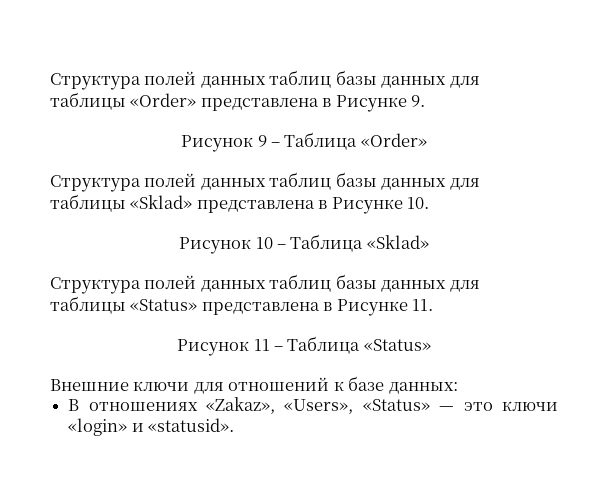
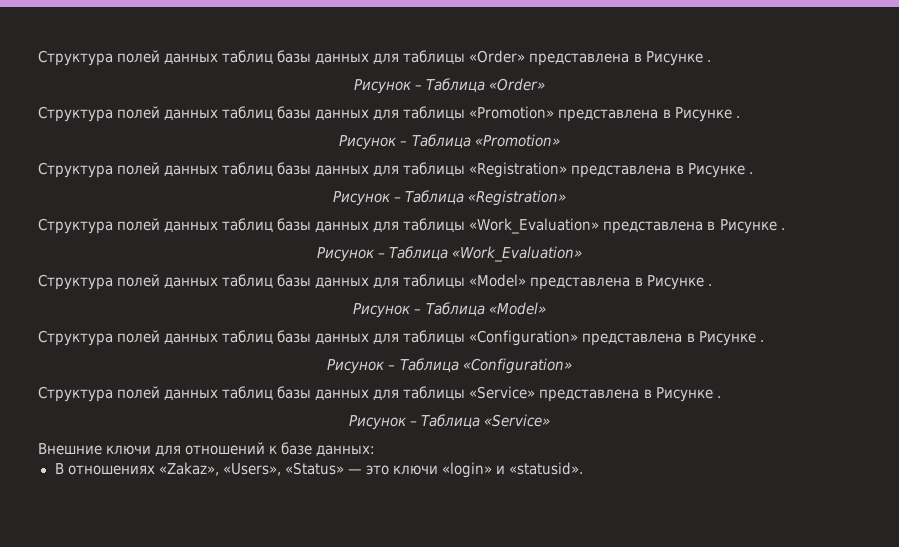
[411,95,426,107] [181,135,267,152] 9. // Рисунок 9 -> [706,60,711,62] [353,79,412,94] . // Рисунок
[130,195,430,214] [179,234,429,254] [50,274,480,294] [50,296,434,316] [177,336,431,356] «Sklad» представлена в Рисунке 10. // Рисунок 10 – Таблица «Sklad» // Структура полей данных таблиц базы данных для таблицы «Status» представлена в Рисунке 11. // Рисунок 11 – Таблица «Status» -> [469,106,740,122] [339,134,560,150] [38,162,753,178] [332,190,567,206] [38,218,785,234] [316,246,583,262] [38,274,712,290] [353,302,546,318] [38,330,764,346] [327,358,572,374] [38,386,721,402] [348,414,551,430] «Promotion» представлена в Рисунке . // Рисунок – Таблица «Promotion» // Структура полей данных таблиц базы данных для таблицы «Registration» представлена в Рисунке . // Рисунок – Таблица «Registration» // Структура полей данных таблиц базы данных для таблицы «Work_Evaluation» представлена в Рисунке . // Рисунок – Таблица «Work_Evaluation» // Структура полей данных таблиц базы данных для таблицы «Model» представлена в Рисунке . // Рисунок – Таблица «Model» // Структура полей данных таблиц базы данных для таблицы «Configuration» представлена в Рисунке . // Рисунок – Таблица «Configuration» // Структура полей данных таблиц базы данных для таблицы «Service» представлена в Рисунке . // Рисунок – Таблица «Service»

